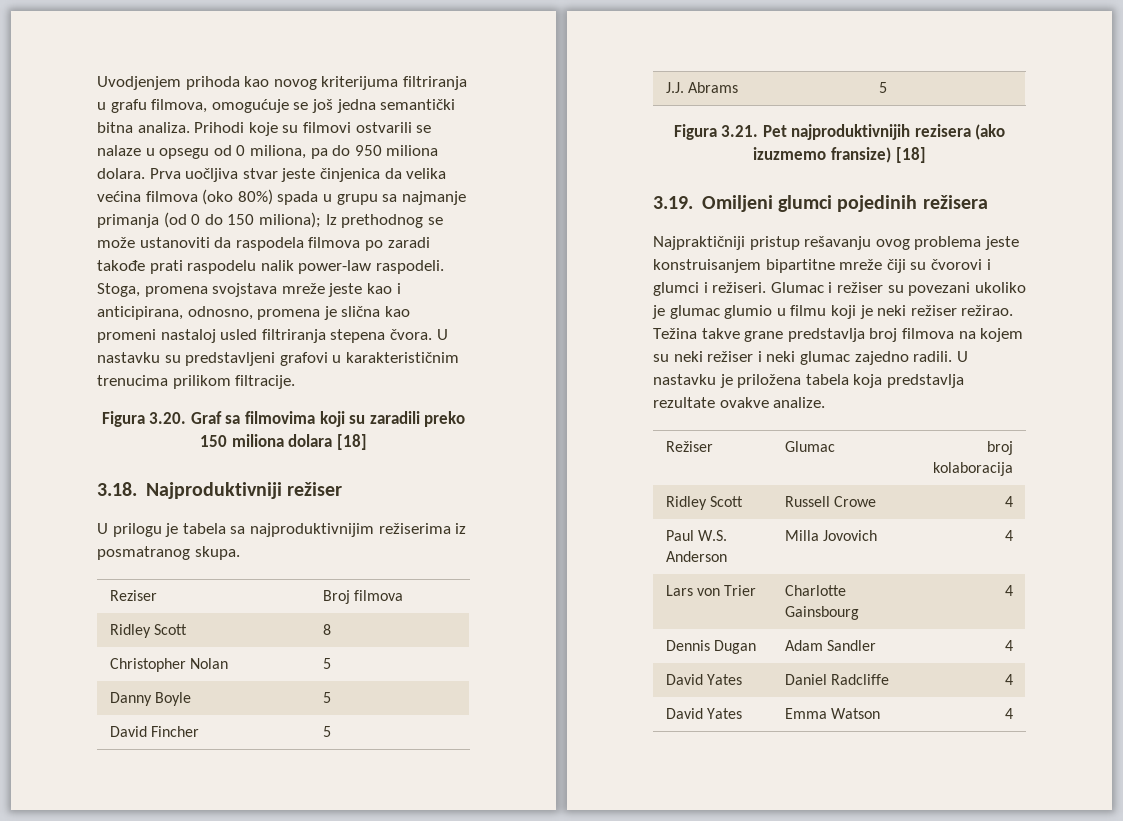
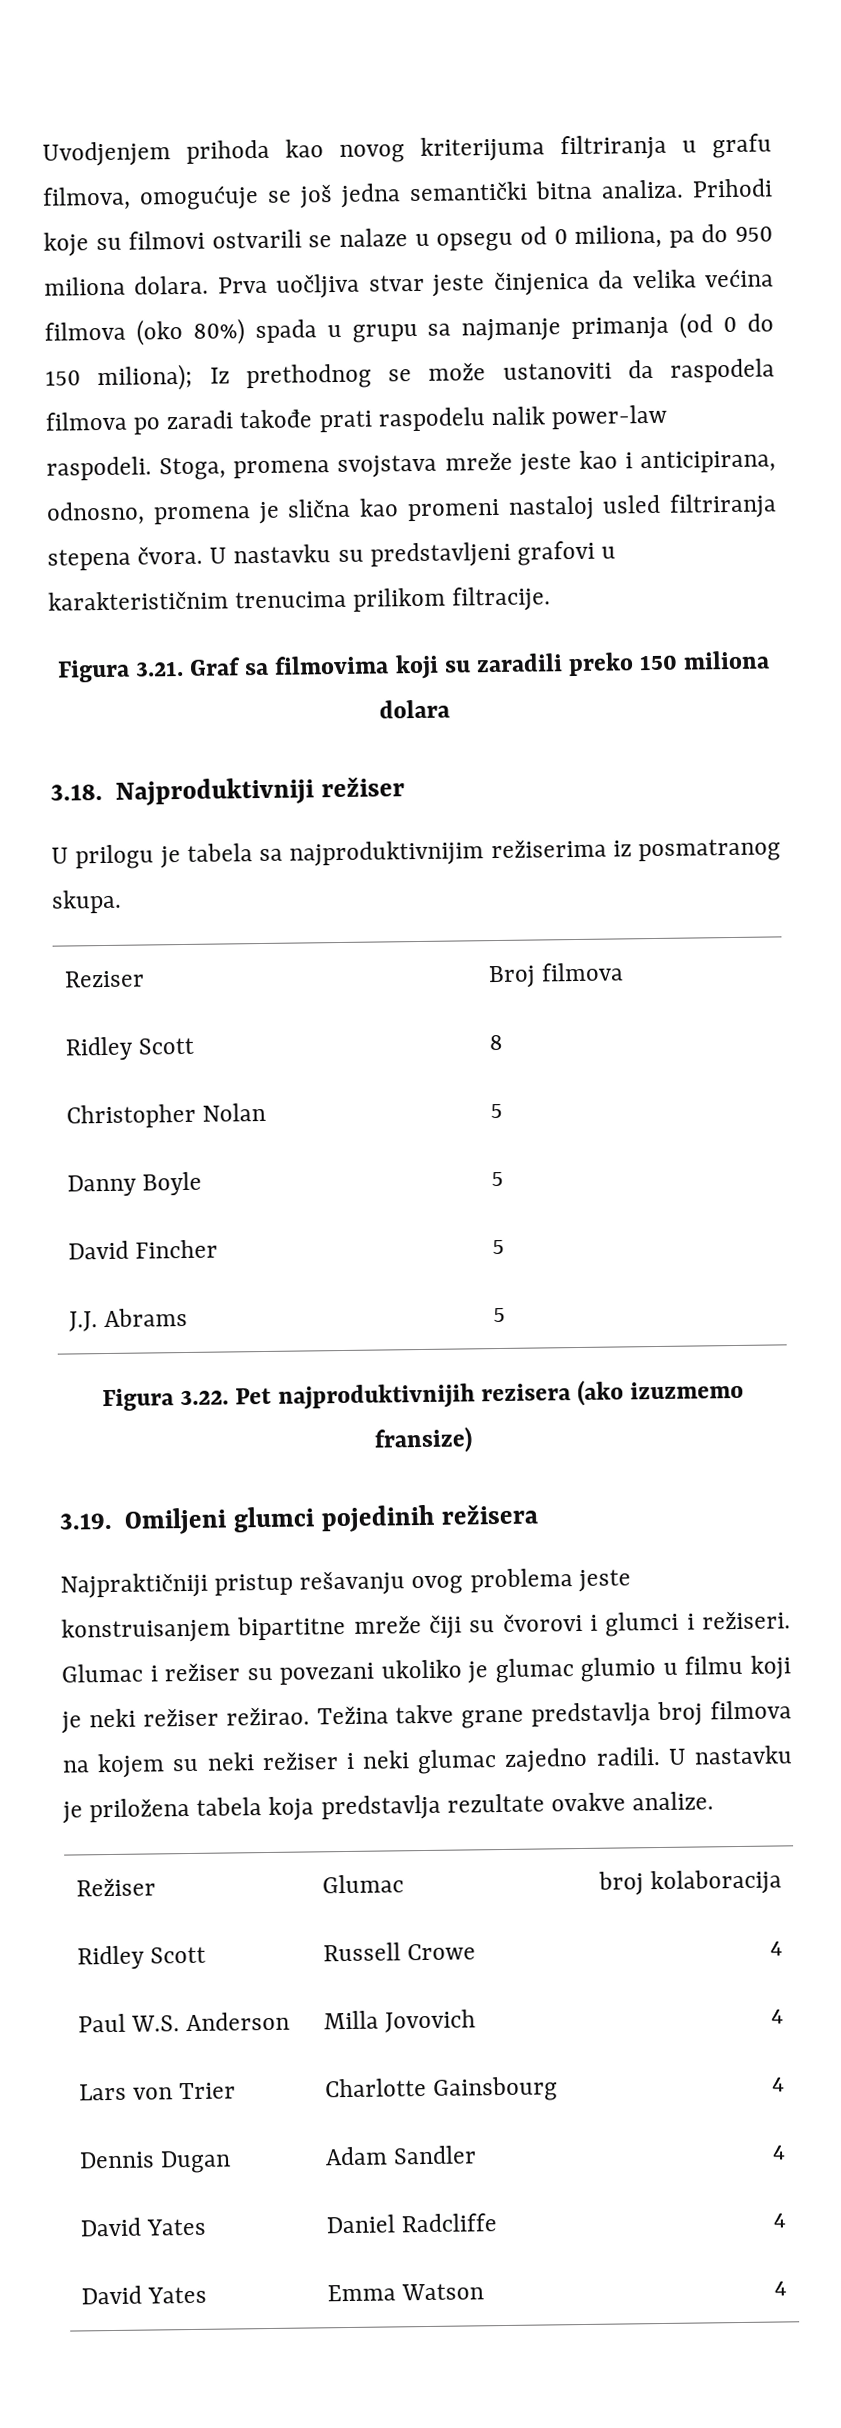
[149,412,187,424] 3.20. -> [134,660,184,677] 3.21.
[336,434,367,450] [18] -> (450, 709) none
[721,125,759,137] 3.21. -> [180,1389,230,1406] 3.22.
[895,147,926,163] [18] -> (473, 1440) none

